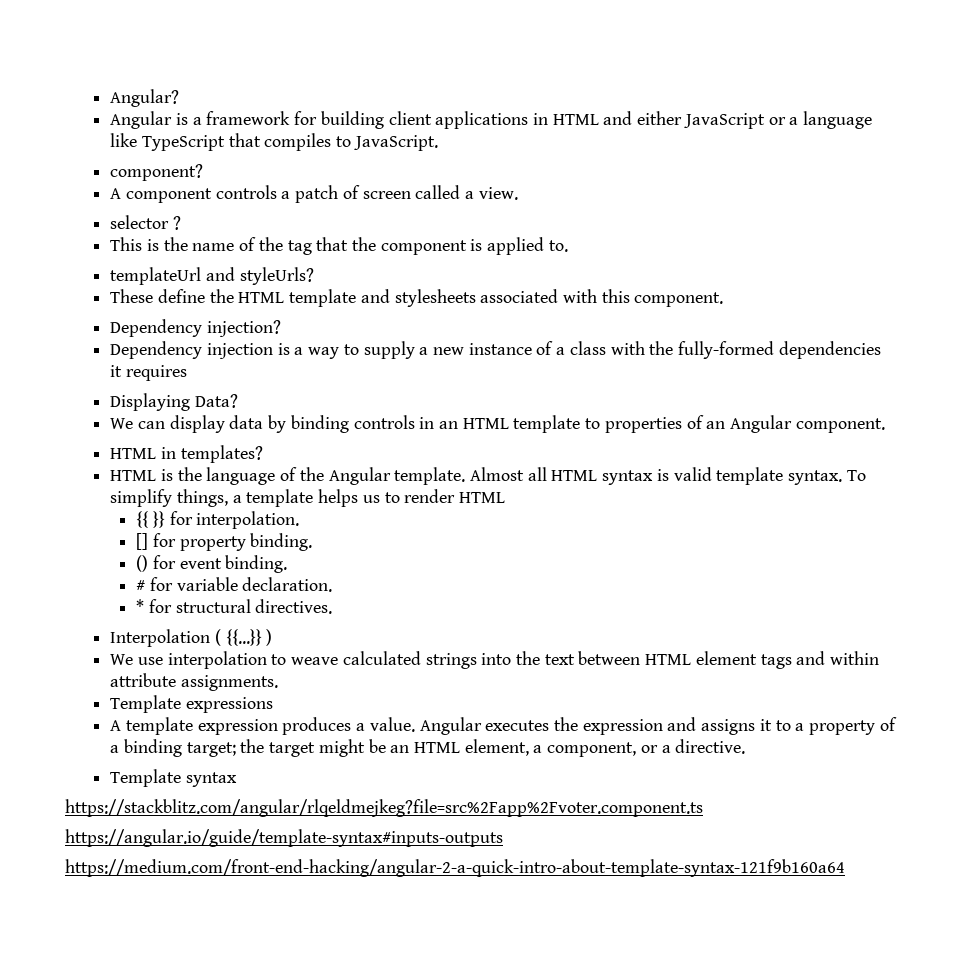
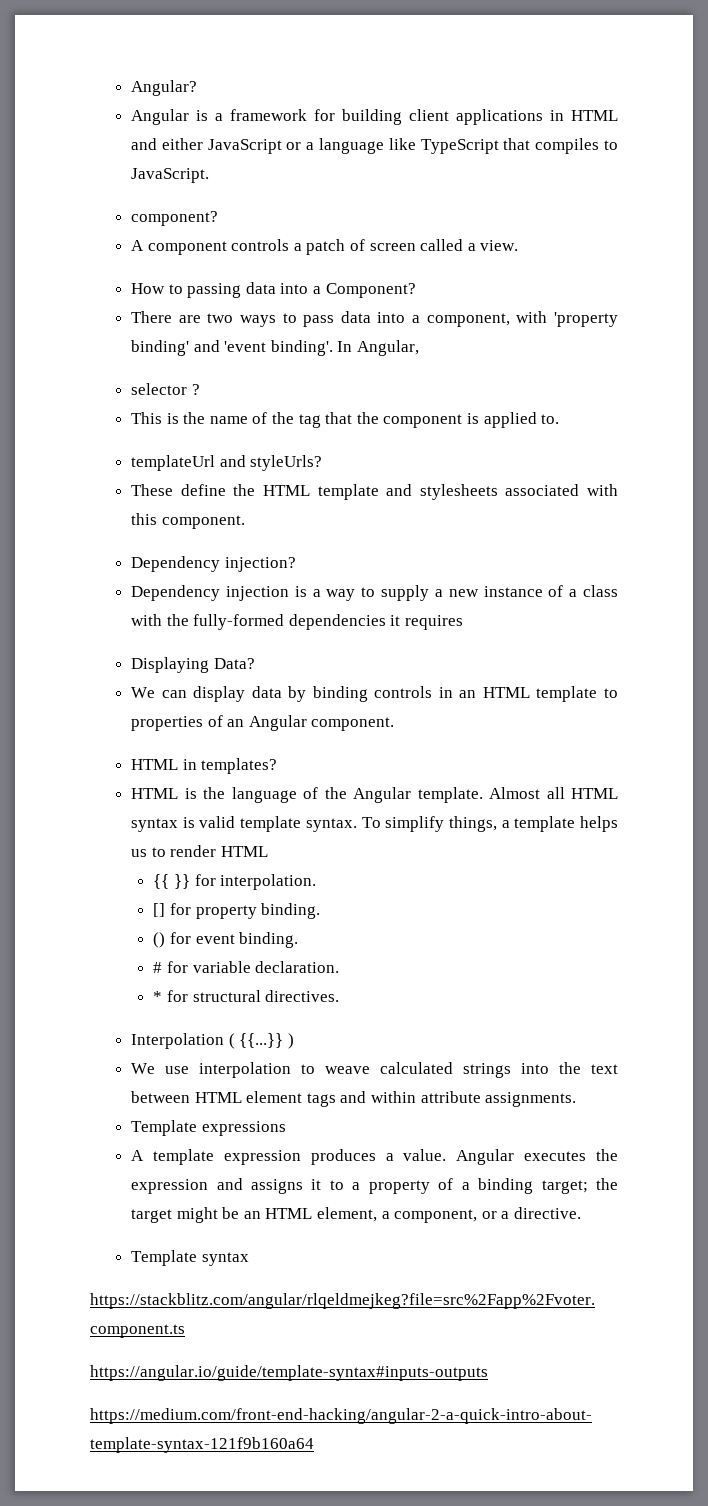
(518, 193) none -> [131,282,416,298] [131,311,618,327] [131,340,420,356] // How to passing data into a Component? // There are two ways to pass data into a component, with 'property binding' and 'event binding'. In Angular,

